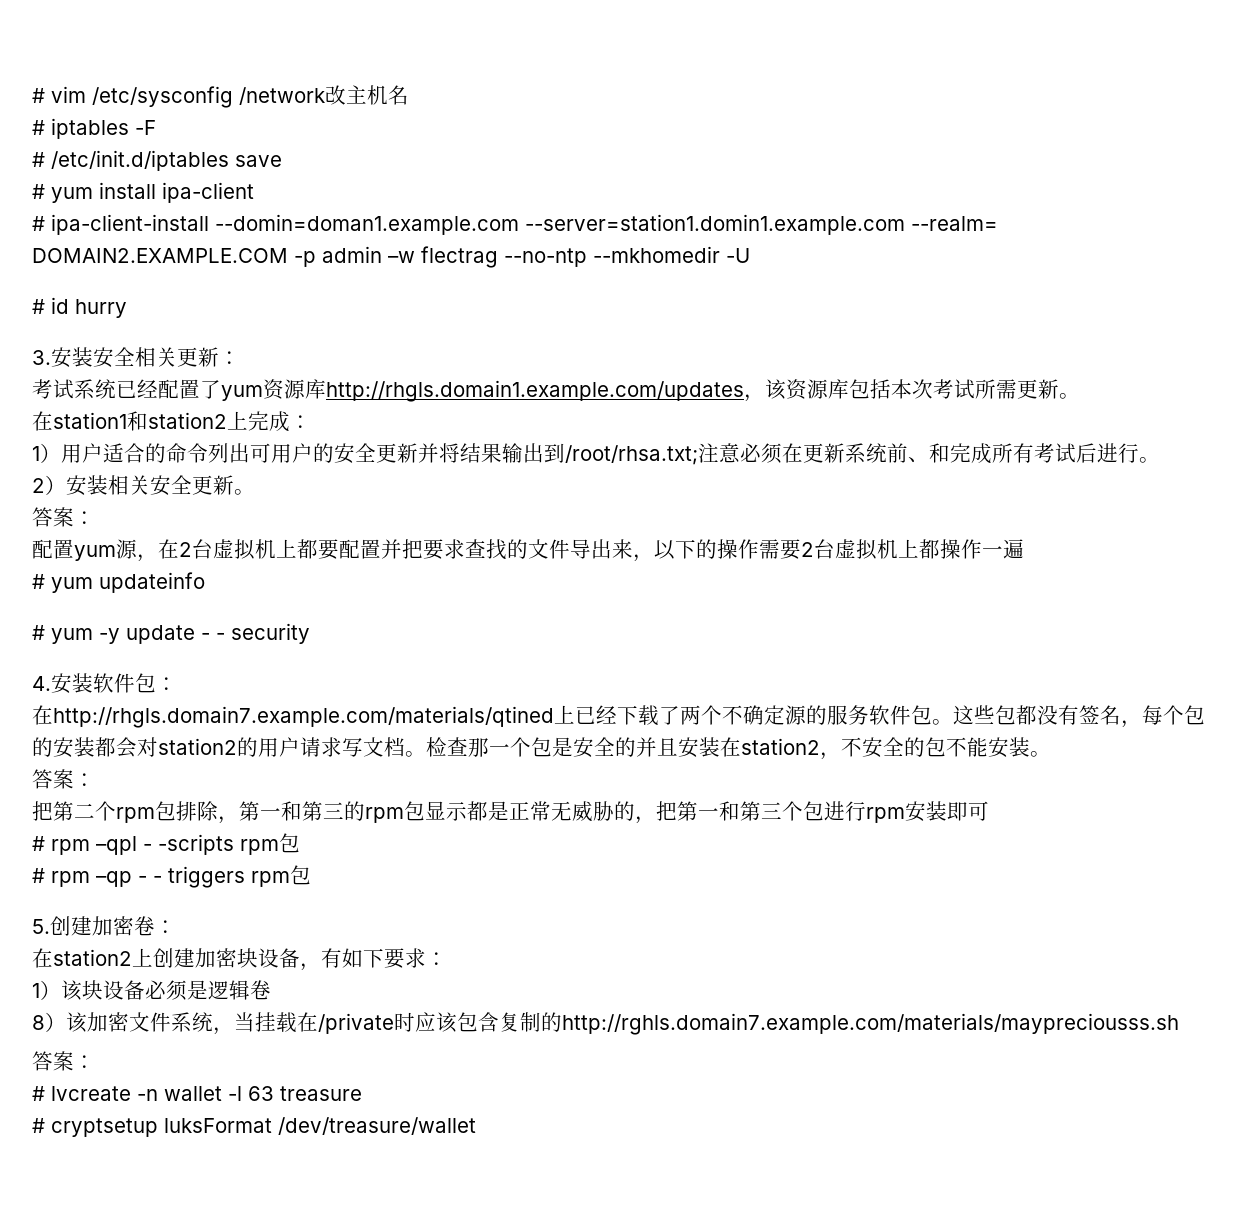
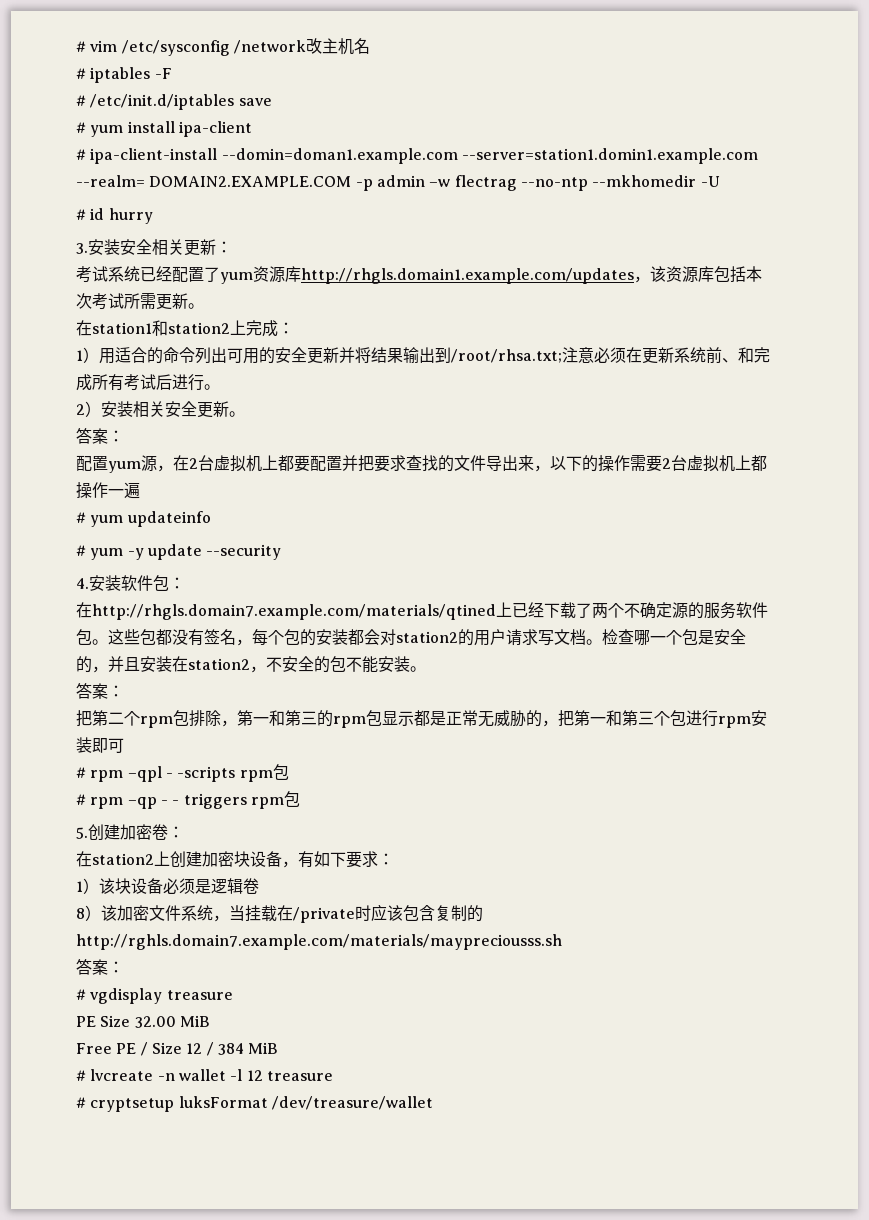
[82,443,103,463] 户 -> (115, 356) none
[292,443,313,463] 户 -> (259, 356) none
[201,623,310,644] - - security -> [206,544,282,560] --security
[468,738,489,757] 那 -> [634,629,650,646] 哪
(636, 747) none -> [92,666,108,673] ，
(95, 1062) none -> [76,988,233,1004] [76,1015,210,1028] [76,1042,279,1056] // # vgdisplay treasure // PE Size 32.00 MiB // Free PE / Size 12 / 384 MiB
[248,1086,274,1101] 63 -> [246,1070,263,1081] 12

